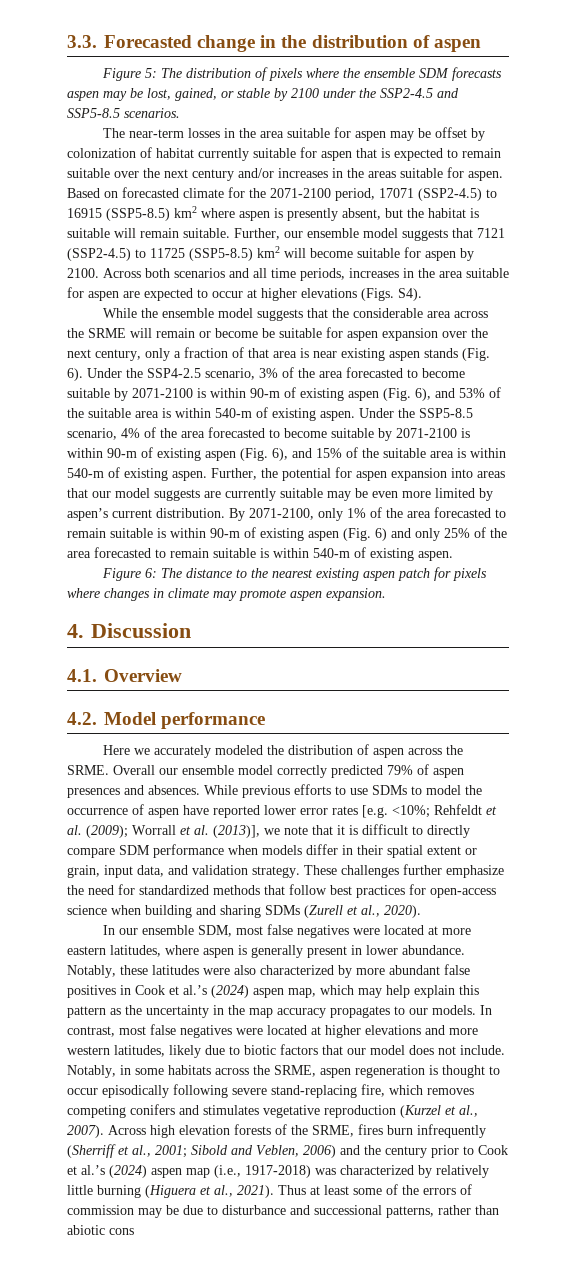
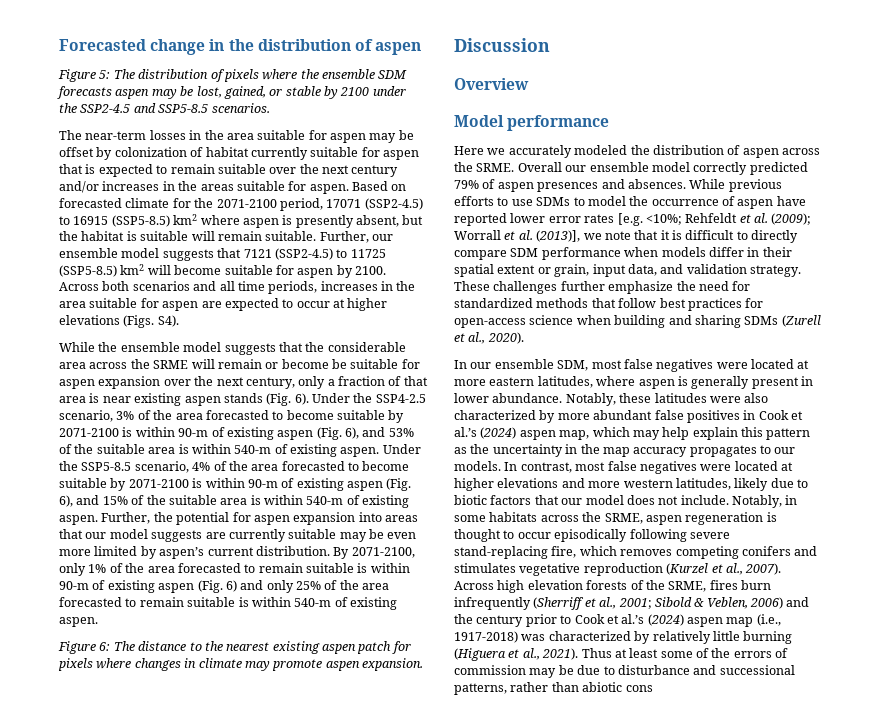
[67,35,97,48] 3.3. -> (59, 45) none
[67,624,84,638] 4. -> (423, 664) none
[67,669,97,682] 4.1. -> (550, 45) none
[67,712,97,725] 4.2. -> (529, 84) none
[231,1145,253,1155] and -> [694,598,705,607] &

